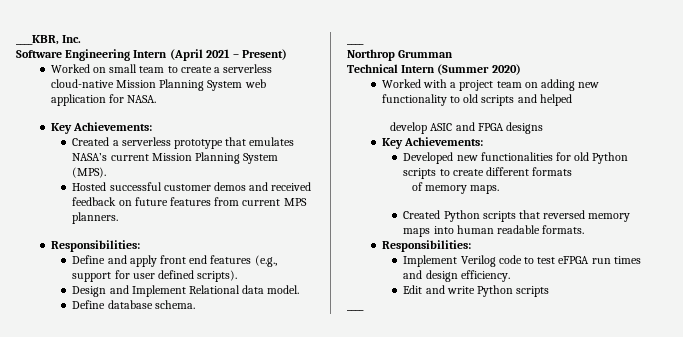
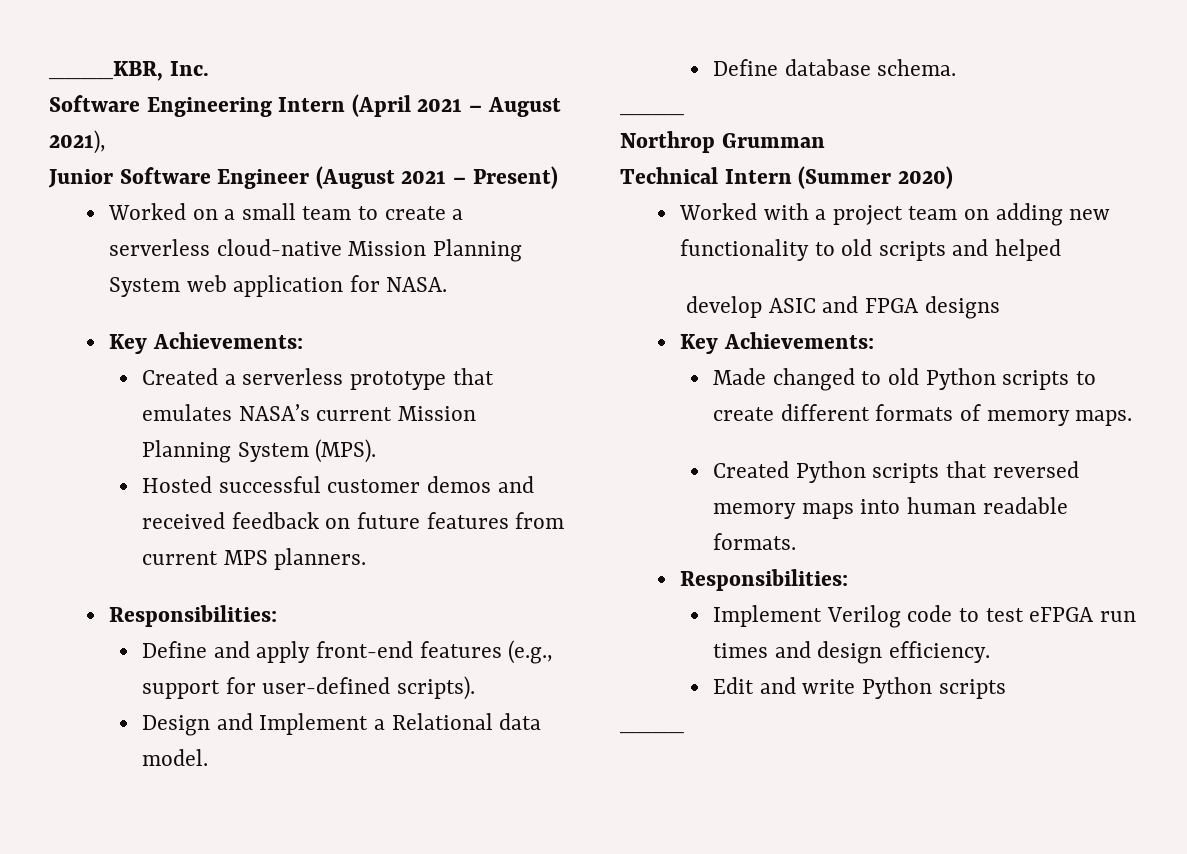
(240, 56) none -> [487,97,561,117] [49,130,106,154] [48,166,467,189] August 2021), // Junior Software Engineer (August 2021 –
(106, 70) none -> [224,209,236,220] a
[159,255,208,264] front end -> [315,641,413,658] front-end
[132,270,194,279] user defined -> [262,677,391,694] user-defined
(186, 291) none -> [373,719,385,730] a
[403,152,571,164] Developed new functionalities for -> [713,368,882,391] Made changed to
(573, 171) // -> (954, 412) none

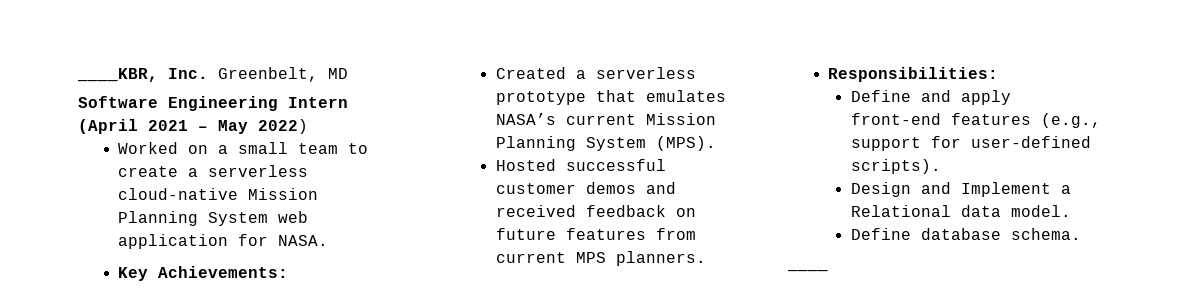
(209, 68) none -> [218,67,348,82] Greenbelt, MD
[487,97,561,117] [49,130,106,154] [48,166,558,189] August 2021), // Junior Software Engineer (August 2021 – Present) -> [218,119,308,134] May 2022)
[620,131,825,153] [620,166,953,189] [679,203,1111,226] [680,239,1062,261] [686,296,1000,319] [680,332,874,354] [713,368,1096,391] [713,404,1133,426] [713,461,1079,483] [713,497,1068,519] [713,533,797,550] [680,569,849,591] [713,605,1136,628] [713,641,990,664] [713,677,1006,699] [620,730,684,734] // Northrop Grumman // Technical Intern (Summer 2020) // Worked with a project team on adding new functionality to old scripts and helped // develop ASIC and FPGA designs // Key Achievements: // Made changed to old Python scripts to create different formats of memory maps. // Created Python scripts that reversed memory maps into human readable formats. // Responsibilities: // Implement Verilog code to test eFPGA run times and design efficiency. // Edit and write Python scripts // ____ -> (828, 270) none

